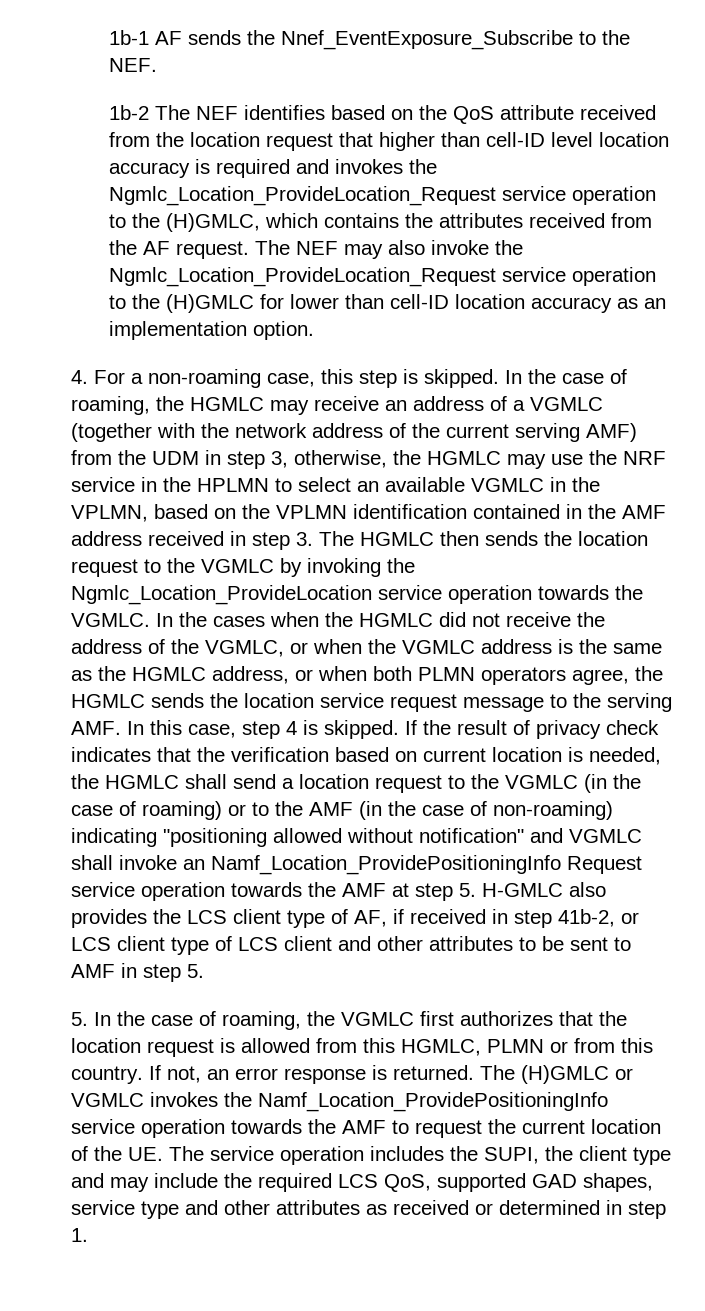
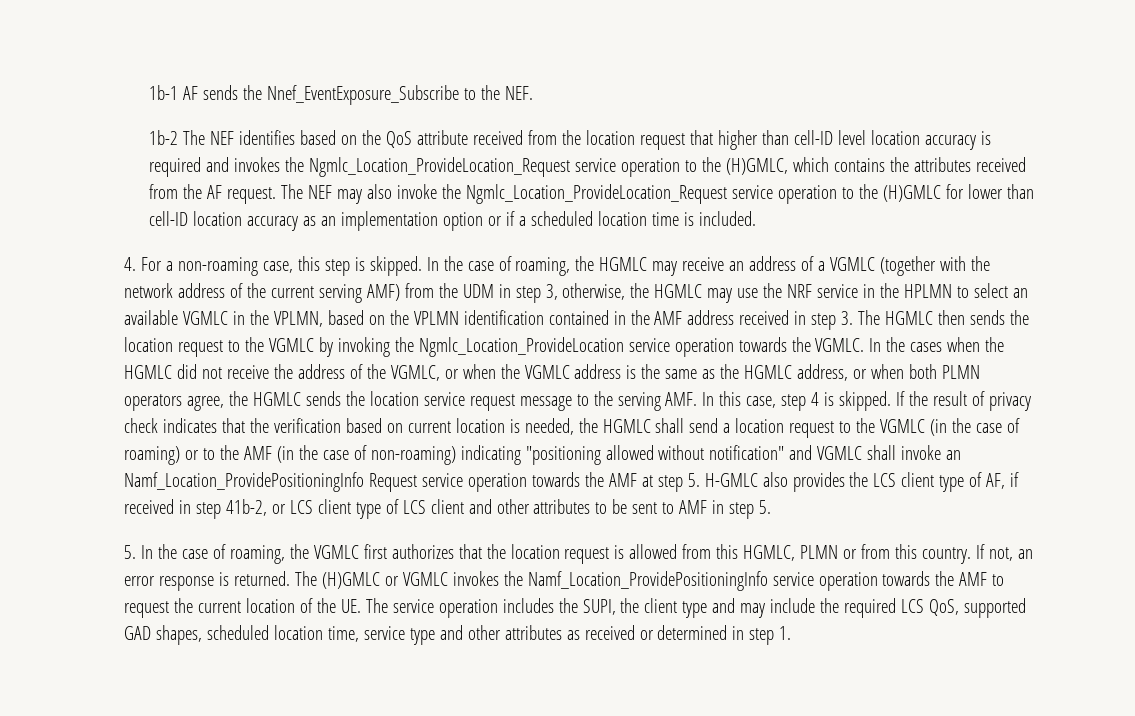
[252,321,314,340] option. -> [443,211,757,231] option or if a scheduled location time is included.
(653, 1182) none -> [206,625,359,642] scheduled location time,

